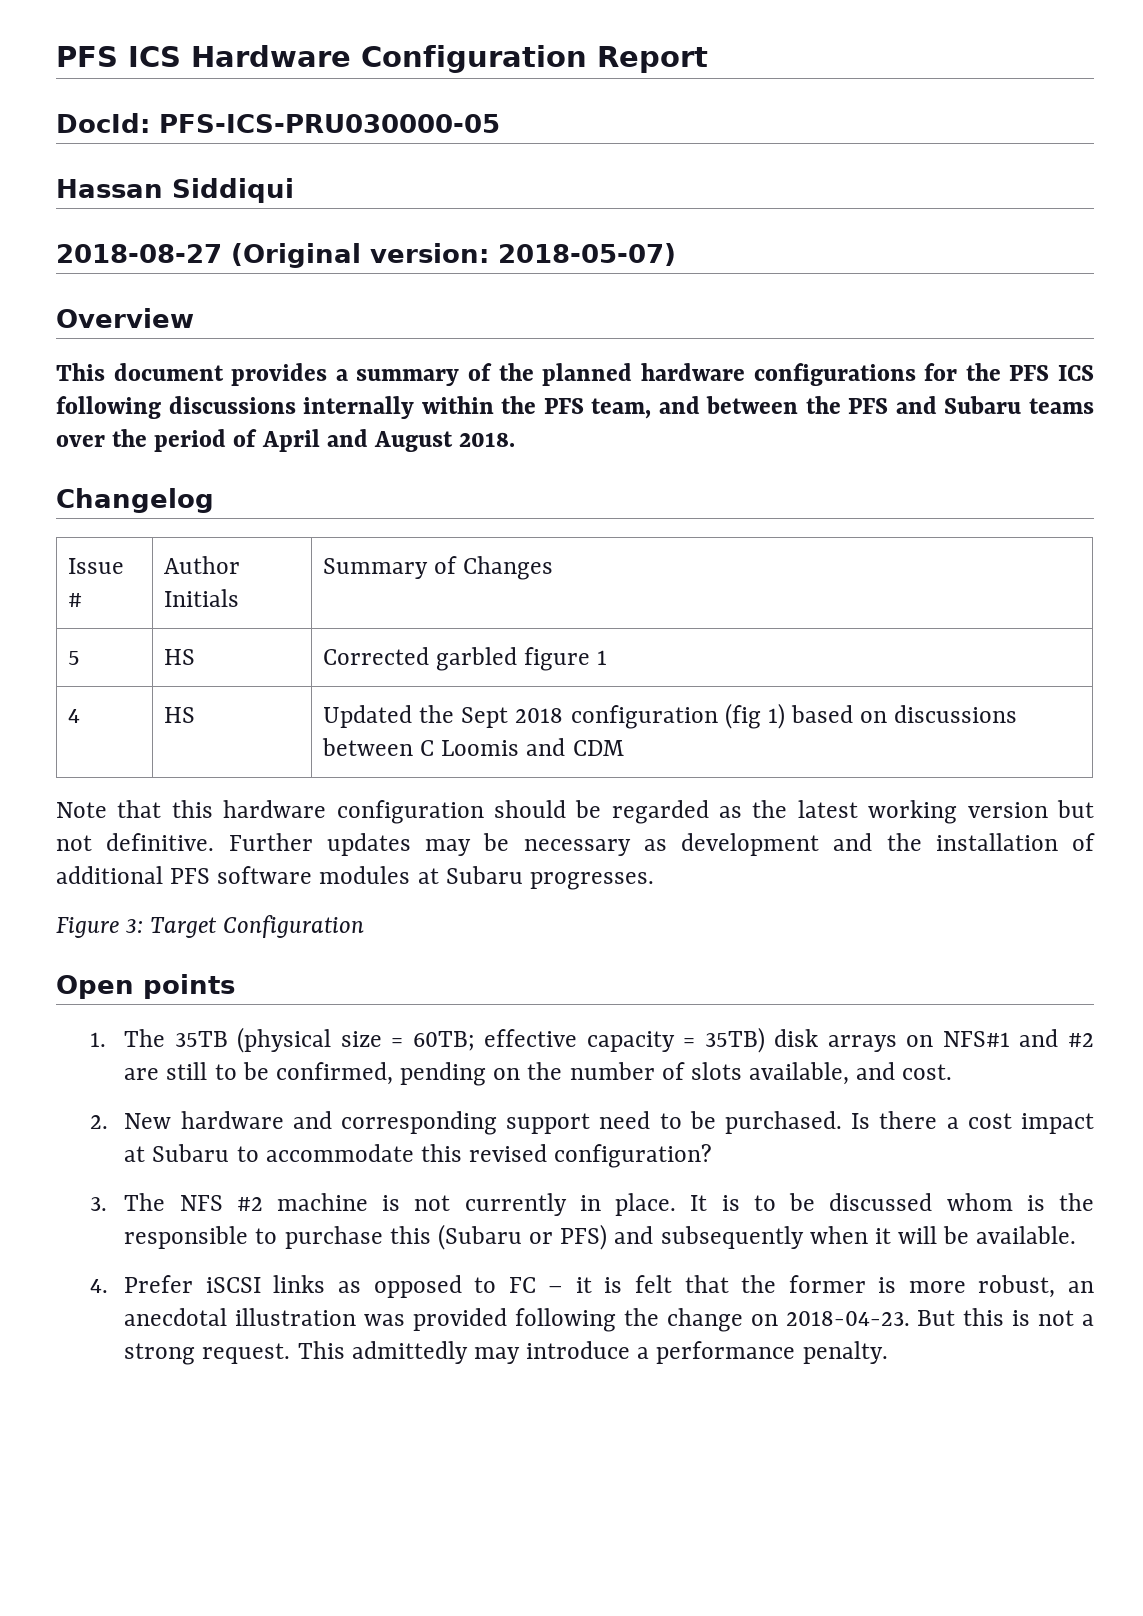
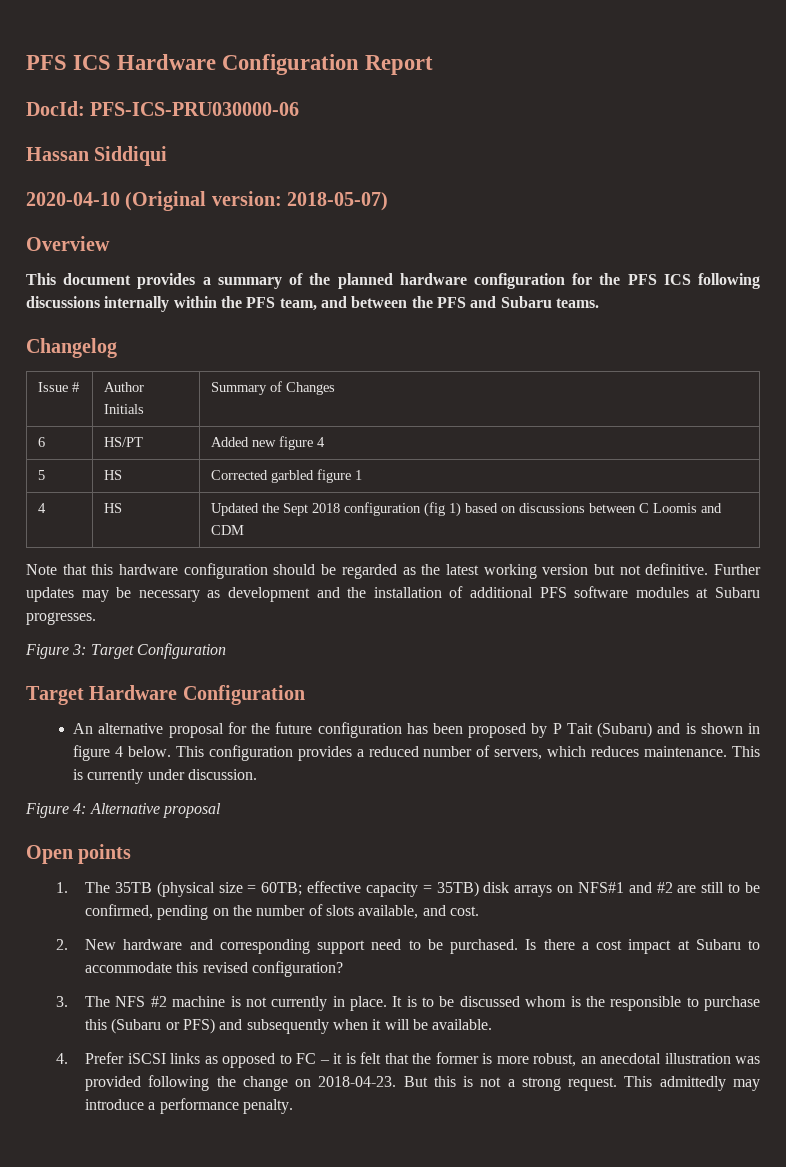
[159,114,500,133] PFS-ICS-PRU030000-05 -> [90,102,300,116] PFS-ICS-PRU030000-06
[56,244,222,263] 2018-08-27 -> [26,192,120,206] 2020-04-10
[753,363,916,386] configurations -> [473,273,565,289] configuration
[1029,398,1094,414] [56,429,516,452] teams over the period of April and August 2018. -> [555,298,599,308] teams.
(554, 568) none -> [38,437,46,447] [104,437,144,447] [211,436,326,450] // 6 | HS/PT | Added new figure 4
(365, 926) none -> [26,685,305,705] [73,722,760,738] [73,745,760,761] [73,769,258,784] [25,803,221,818] // Target Hardware Configuration // An alternative proposal for the future configuration has been proposed by P Tait (Subaru) and is shown in figure 4 below. This configuration provides a reduced number of servers, which reduces maintenance. This is currently under discussion. // Figure 4: Alternative proposal

